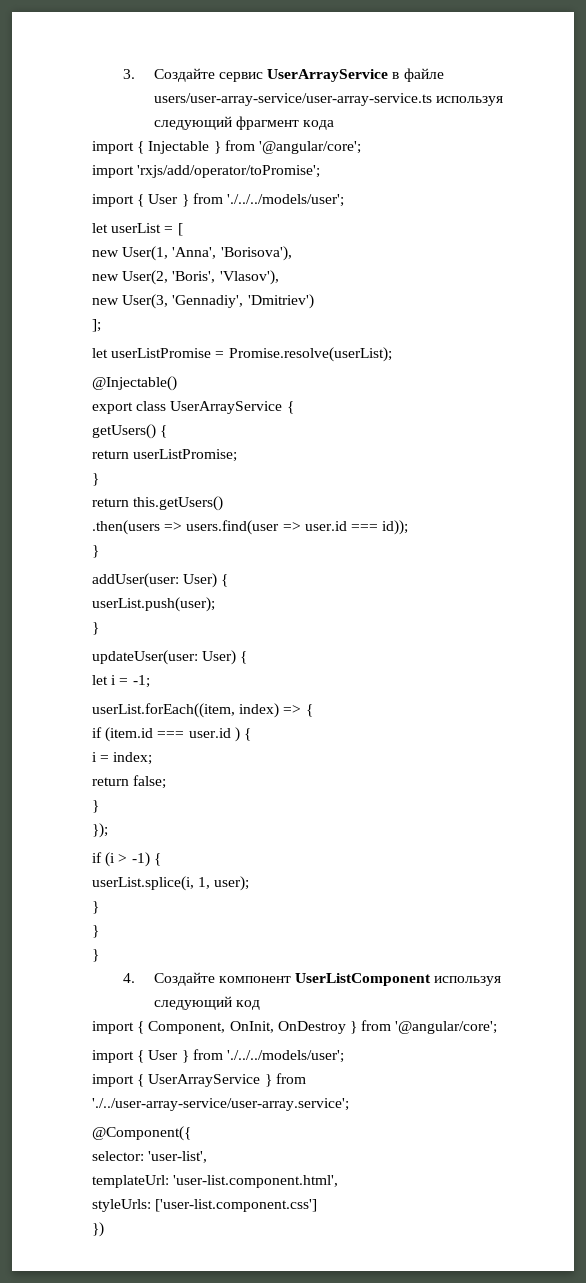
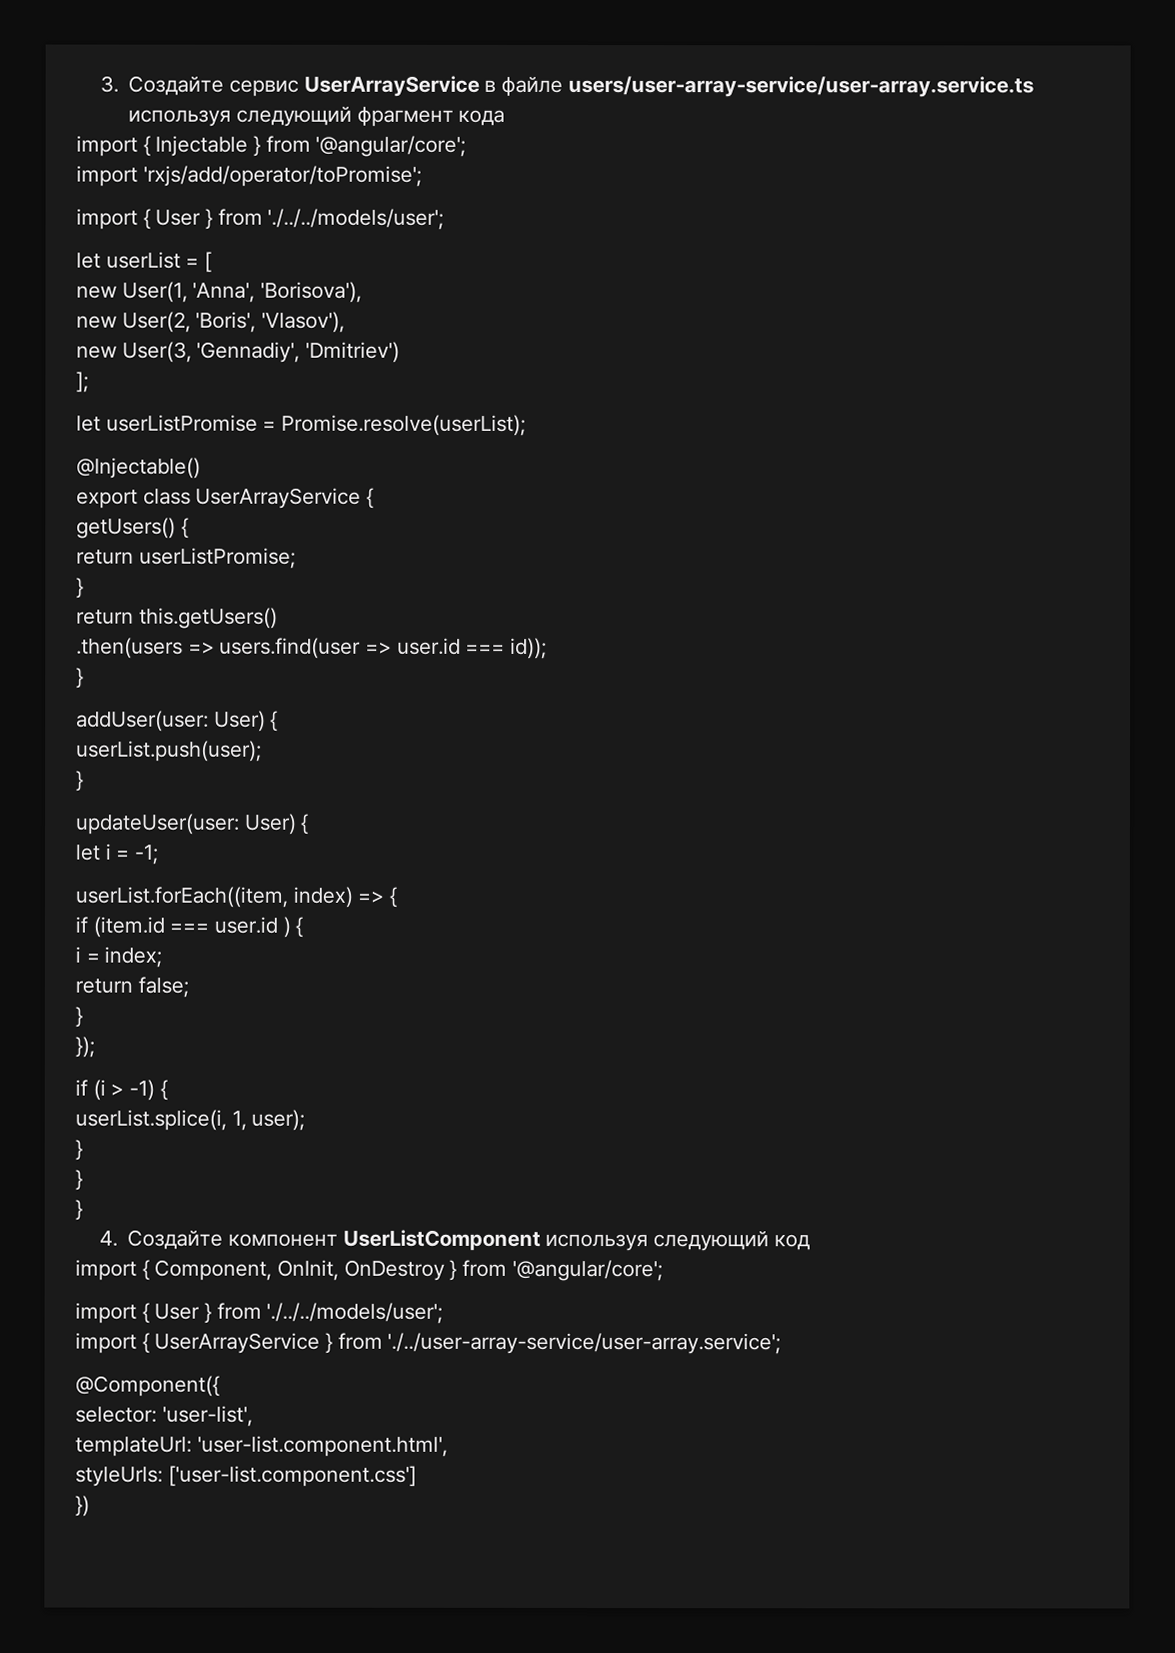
[153,93,432,106] users/user-array-service/user-array-service.ts -> [567,75,1034,98] users/user-array-service/user-array.service.ts

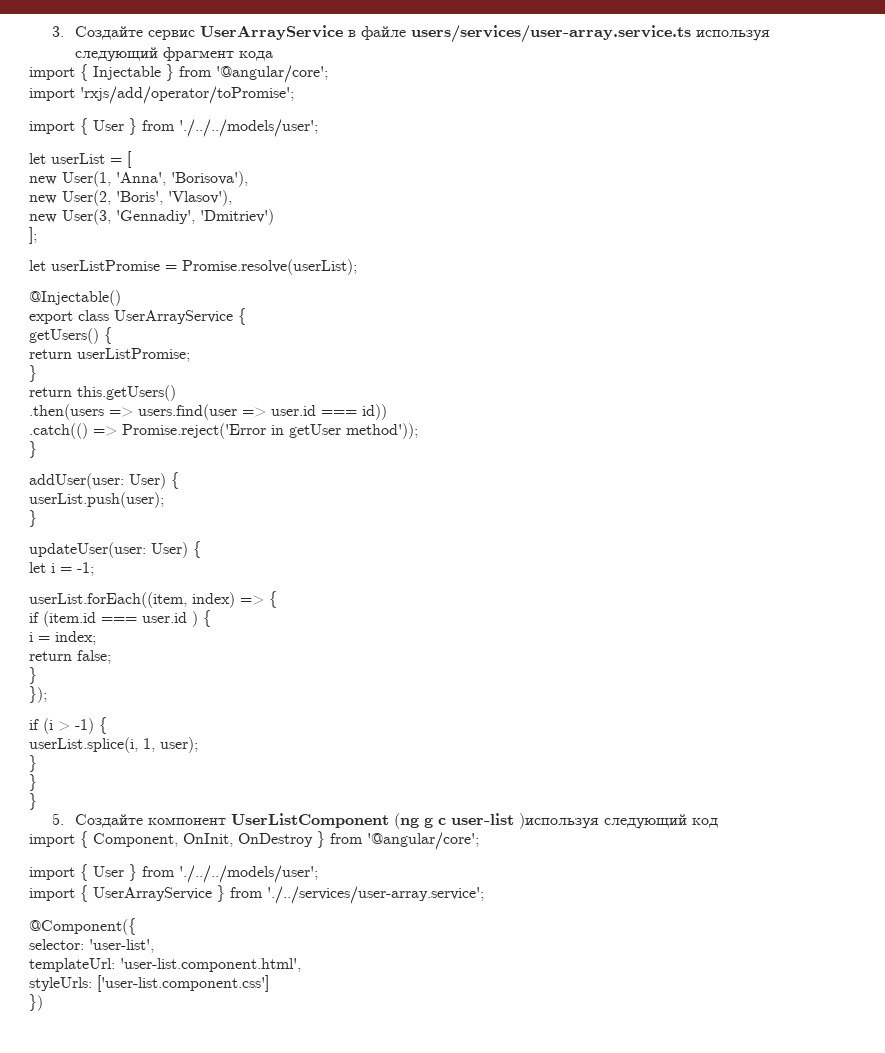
[567,75,1034,98] users/user-array-service/user-array.service.ts -> [411,25,692,43] users/services/user-array.service.ts
[510,637,548,659] id)); -> [362,404,387,420] [29,423,418,439] id)) // .catch(() => Promise.reject('Error in getUser method'));
[98,1230,118,1247] 4. -> [52,813,65,825] 5.
[545,1233,649,1252] используя -> [394,813,600,829] (ng g c user-list )используя
[387,1332,782,1355] './../user-array-service/user-array.service'; -> [267,886,484,904] './../services/user-array.service';

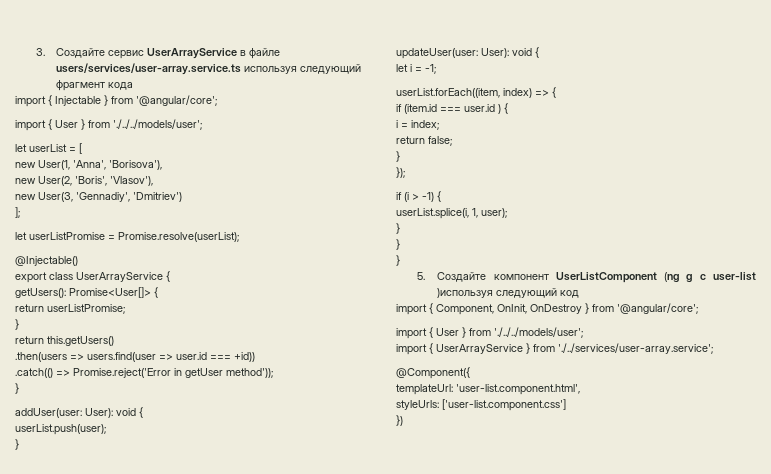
[29,86,294,104] // import 'rxjs/add/operator/toPromise'; -> (217, 100) none
[29,328,99,344] getUsers() -> [15,287,151,298] getUsers(): Promise<User[]>
[362,404,387,420] id)) -> [234,352,255,362] +id))
[129,473,166,489] User) -> [85,408,136,418] User): void
[151,542,188,558] User) -> [481,48,532,58] User): void
[29,939,154,953] // selector: 'user-list', -> (470, 373) none

